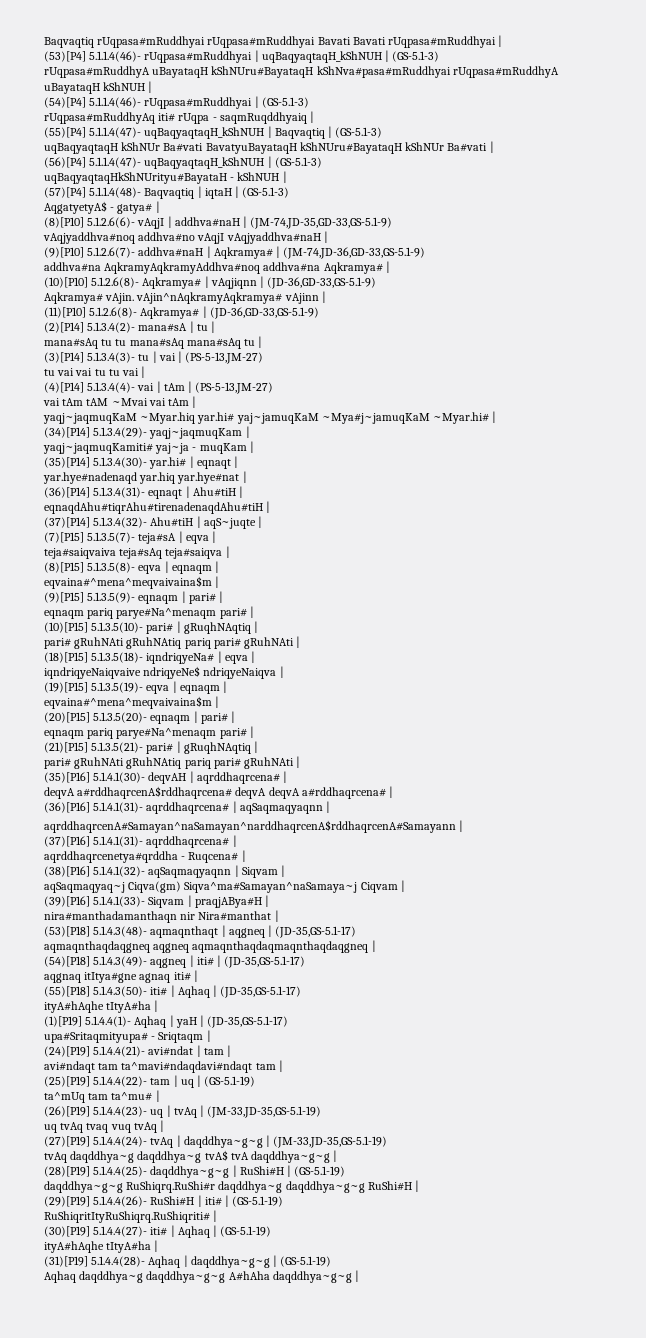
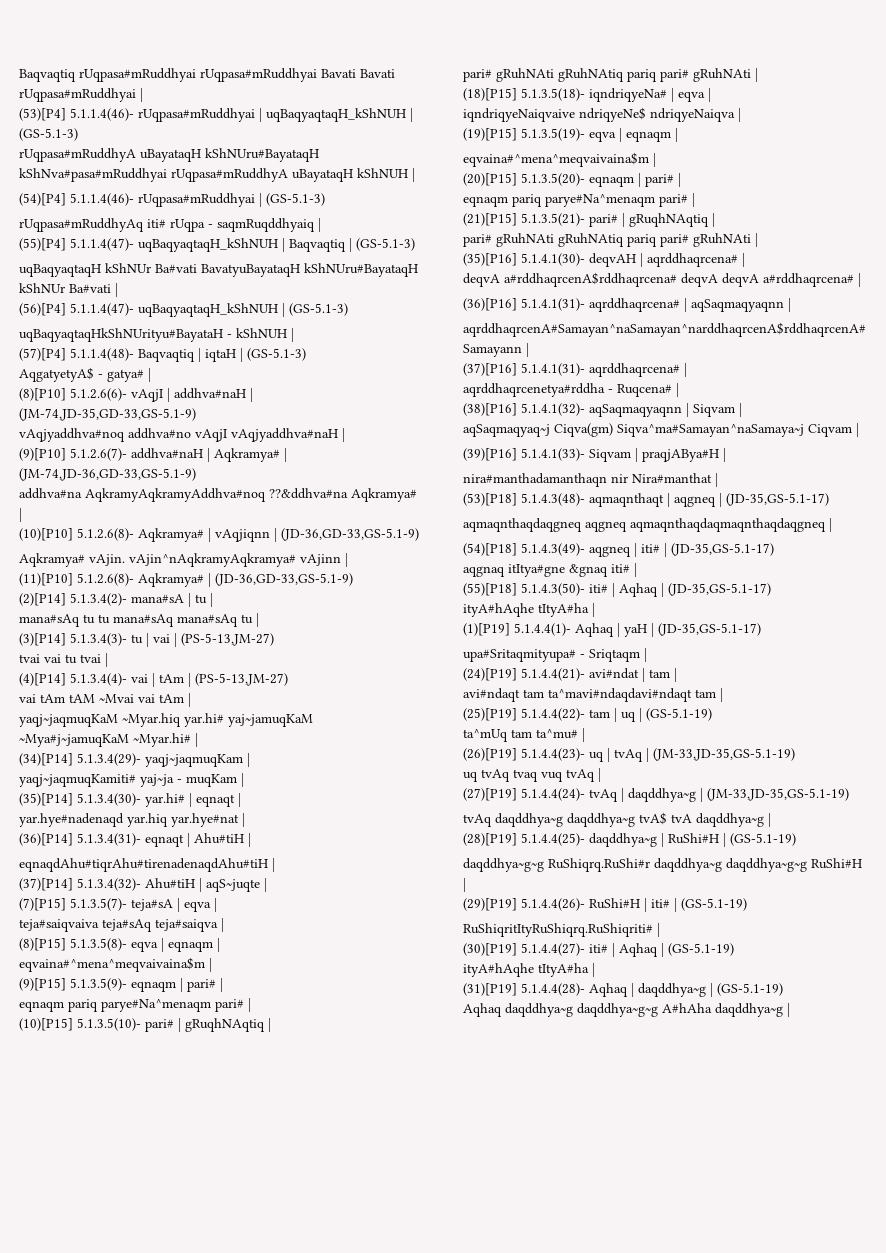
[263,262,321,272] addhva#na -> [269,488,348,499] ??&ddhva#na
[44,368,140,376] tu vai vai tu tu vai -> [19,654,101,664] tvai vai tu tvai
[44,851,178,863] aqrddhaqrcenetya#qrddha -> [463,383,605,397] aqrddhaqrcenetya#rddha
[139,973,171,983] agnaq -> [569,564,608,577] &gnaq
[183,1136,263,1148] daqddhya~g~g -> [628,788,696,802] daqddhya~g
[251,1151,331,1163] daqddhya~g~g -> [696,813,764,827] daqddhya~g
[150,1166,230,1178] daqddhya~g~g -> [589,833,657,847] daqddhya~g
[190,1256,270,1268] daqddhya~g~g -> [638,983,706,997] daqddhya~g
[272,1271,352,1283] daqddhya~g~g -> [715,1003,783,1017] daqddhya~g

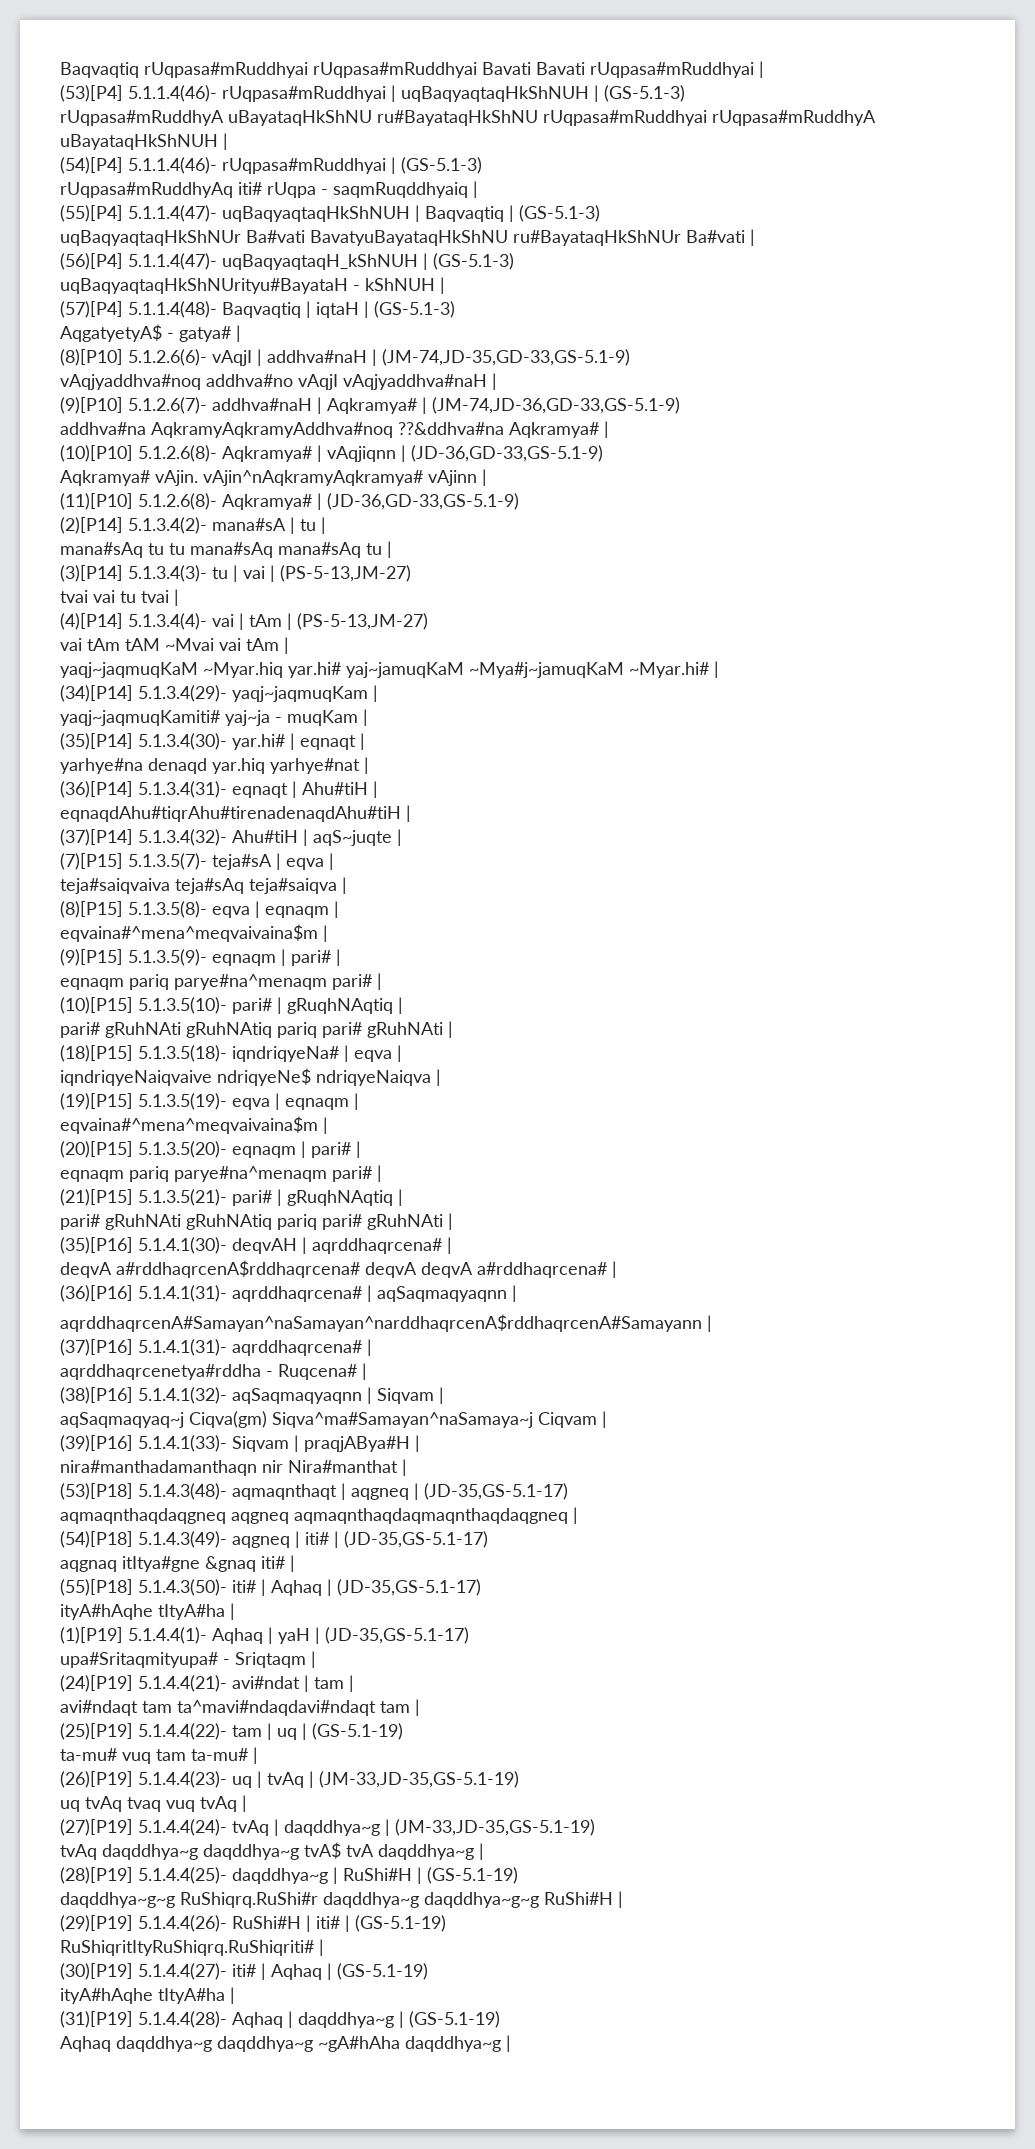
[266,108,406,122] uqBaqyaqtaqH_kShNUH -> [401,86,589,102] uqBaqyaqtaqHkShNUH
[140,148,319,162] [19,168,408,182] uBayataqH kShNUru#BayataqH kShNva#pasa#mRuddhyai rUqpasa#mRuddhyA uBayataqH kShNUH -> [228,110,876,126] [60,134,218,150] uBayataqHkShNU ru#BayataqHkShNU rUqpasa#mRuddhyai rUqpasa#mRuddhyA uBayataqHkShNUH
[138,238,278,252] uqBaqyaqtaqH_kShNUH -> [222,206,410,222] uqBaqyaqtaqHkShNUH
[19,263,418,277] [19,283,65,293] uqBaqyaqtaqH kShNUr Ba#vati BavatyuBayataqH kShNUru#BayataqH kShNUr -> [60,230,681,246] uqBaqyaqtaqHkShNUr Ba#vati BavatyuBayataqHkShNU ru#BayataqHkShNUr
[19,813,239,827] yar.hye#nadenaqd yar.hiq yar.hye#nat -> [60,758,360,774] yarhye#na denaqd yar.hiq yarhye#nat
[101,999,211,1012] parye#Na^menaqm -> [174,974,327,990] parye#na^menaqm
[545,194,655,207] parye#Na^menaqm -> [174,1166,327,1182] parye#na^menaqm
[463,729,578,742] ta^mUq tam ta^mu# -> [60,1748,248,1764] ta-mu# vuq tam ta-mu#
[577,1003,712,1017] daqddhya~g~g A#hAha -> [217,2036,400,2052] daqddhya~g ~gA#hAha

